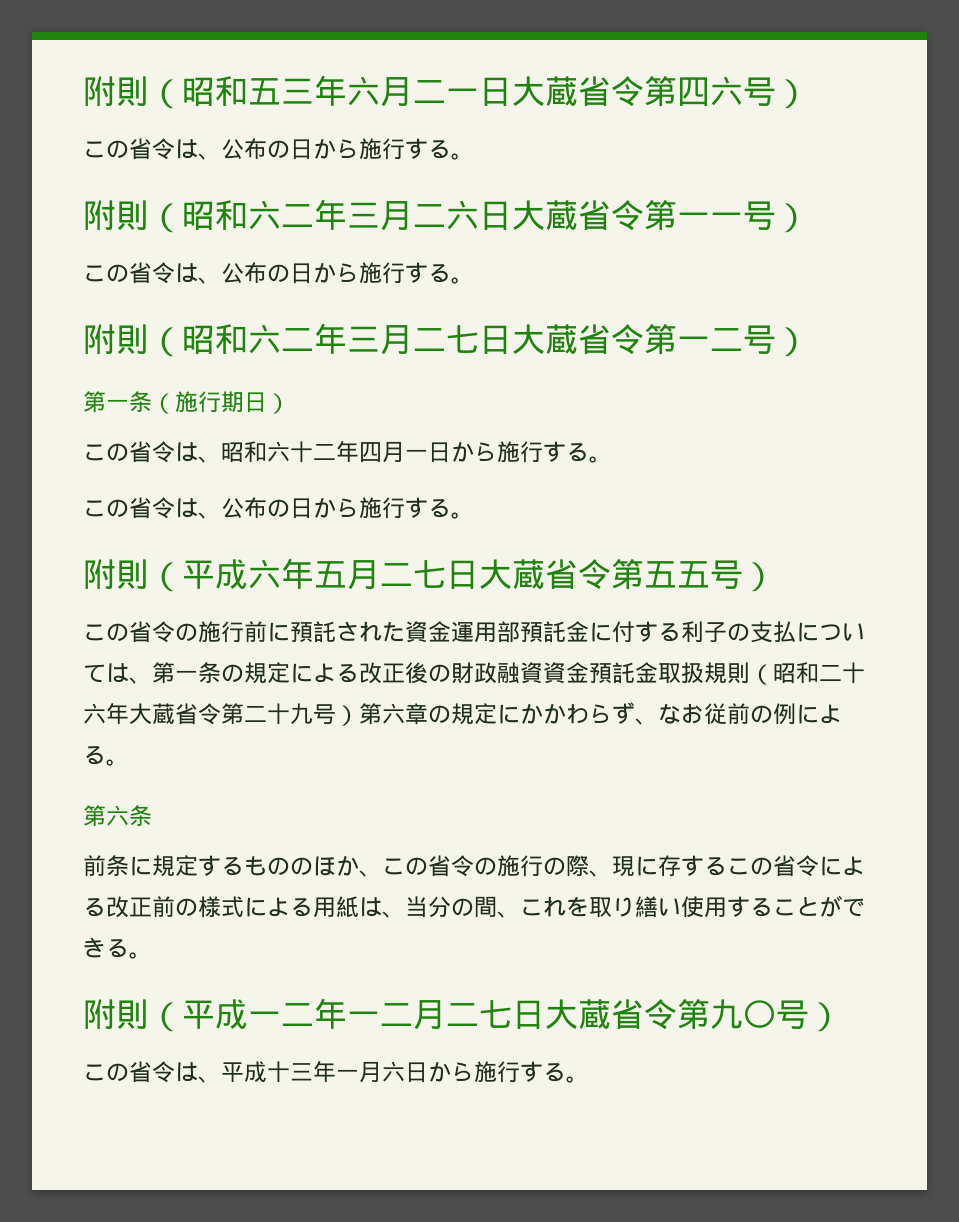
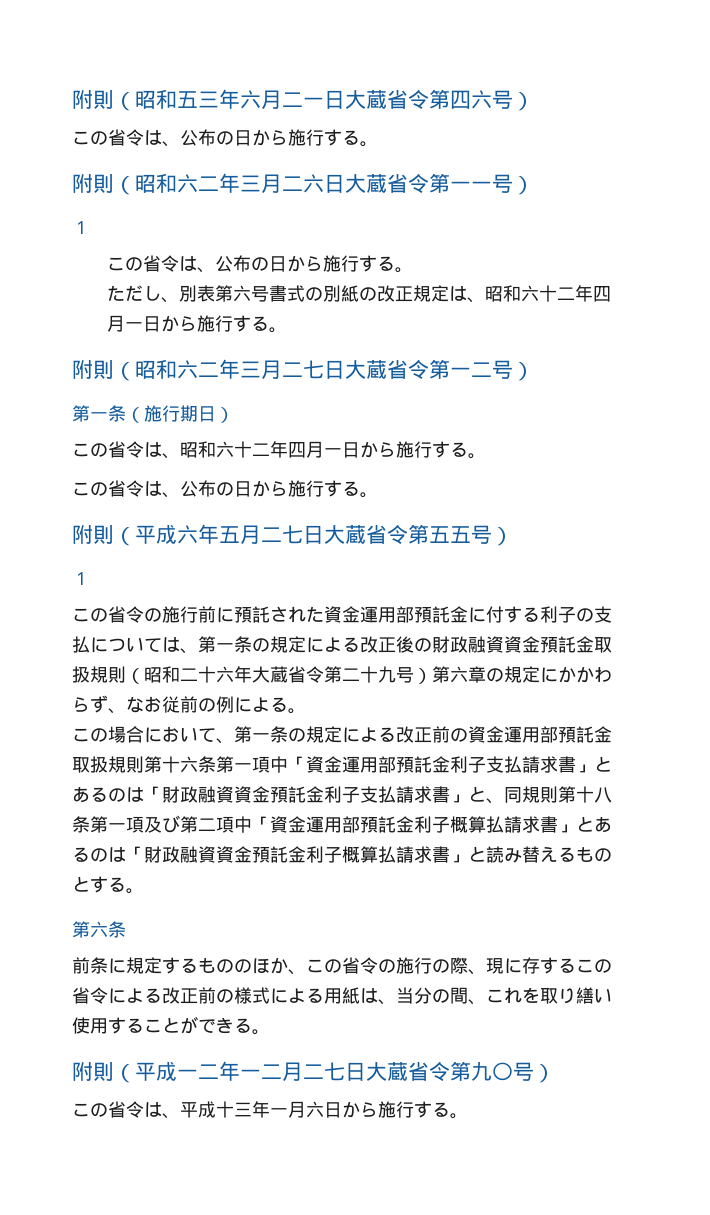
[83,262,474,284] // この省令は、公布の日から施行する。 -> [72,221,90,234] [107,255,414,273] [107,285,612,303] [107,315,288,333] // １ // この省令は、公布の日から施行する。 // ただし、別表第六号書式の別紙の改正規定は、昭和六十二年四月一日から施行する。
(776, 577) none -> [72,572,90,585] // １
(129, 762) none -> [72,726,612,744] [72,756,612,773] [72,786,612,804] [72,815,612,833] [72,846,612,863] [72,876,144,894] // この場合において、第一条の規定による改正前の資金運用部預託金取扱規則第十六条第一項中「資金運用部預託金利子支払請求書」とあるのは「財政融資資金預託金利子支払請求書」と、同規則第十八条第一項及び第二項中「資金運用部預託金利子概算払請求書」とあるのは「財政融資資金預託金利子概算払請求書」と読み替えるものとする。

